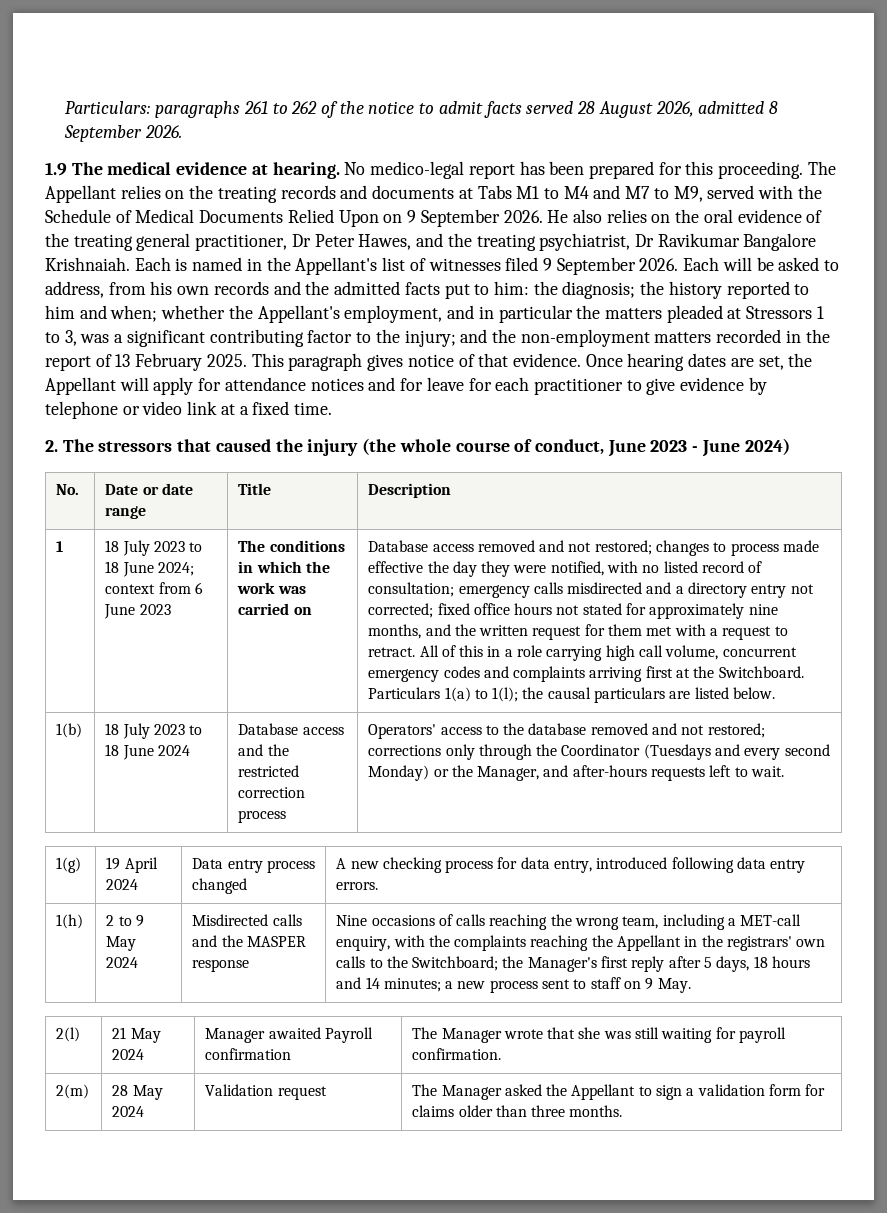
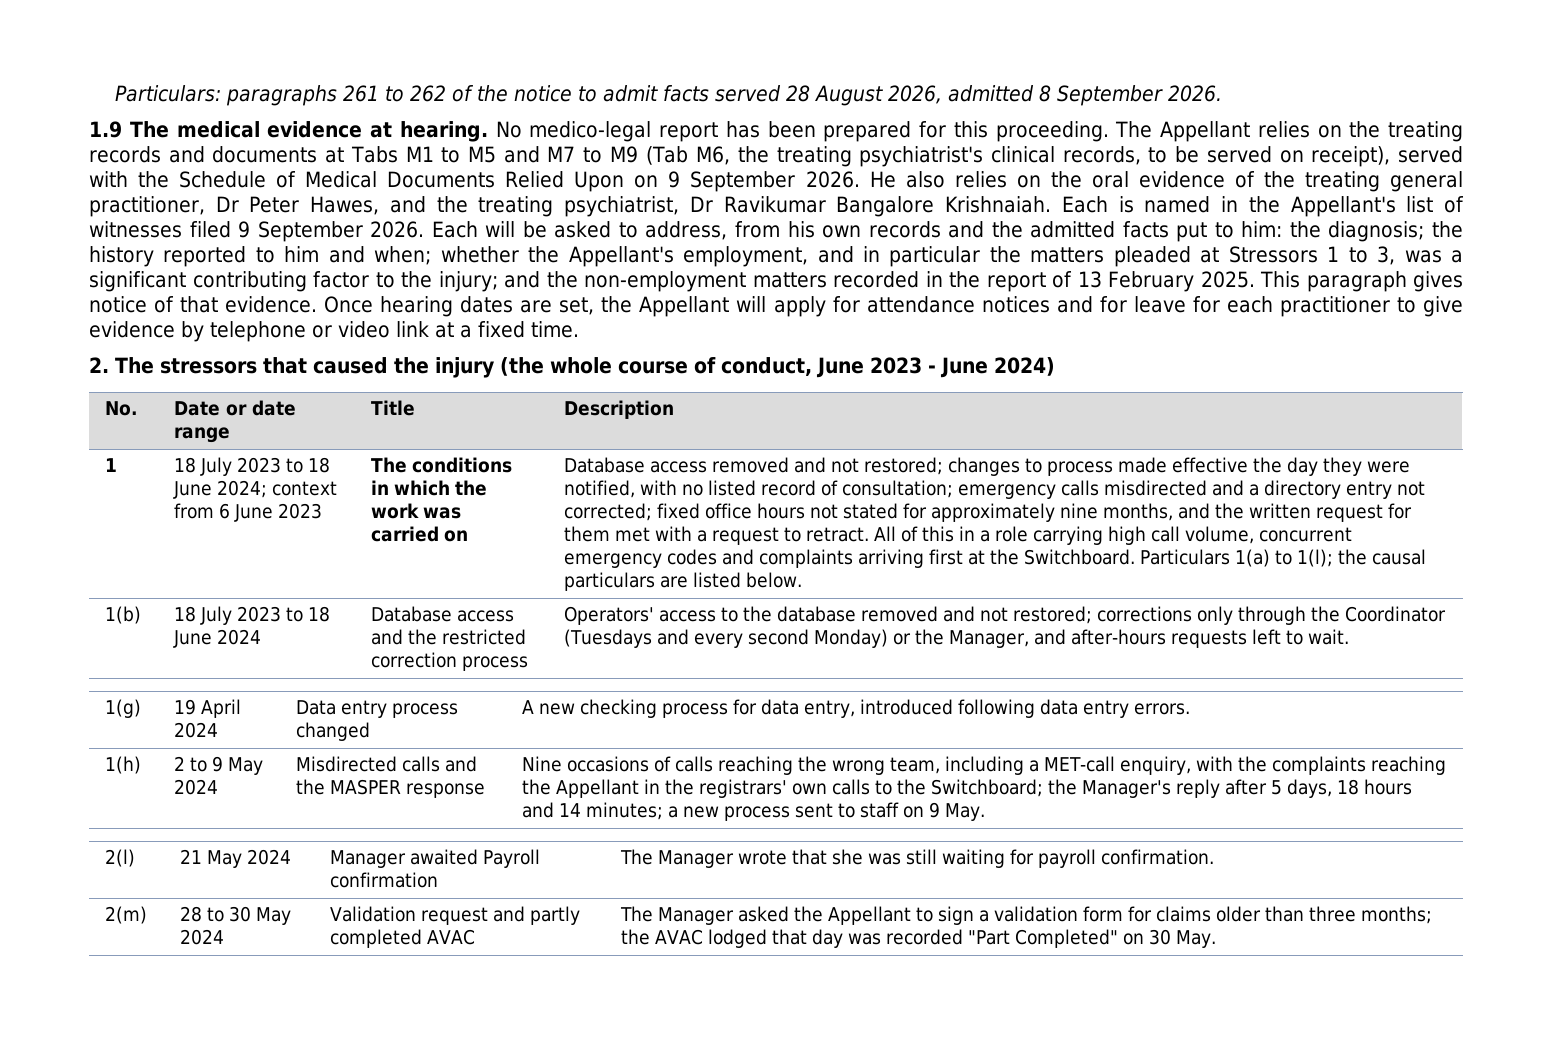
[563,186,589,199] M4 -> [467,146,496,163] M5
[673,186,703,202] M9, -> [609,146,1391,167] M9 (Tab M6, the treating psychiatrist's clinical records, to be served on receipt),
[601,956,629,968] first -> (1172, 789) none
(129, 1090) none -> [207,906,252,922] to 30
(327, 1093) none -> [493,906,581,925] [330,929,476,948] and partly completed AVAC
[569,1105,623,1117] months. -> [1361,906,1433,924] [621,929,1217,948] months; the AVAC lodged that day was recorded "Part Completed" on 30 May.

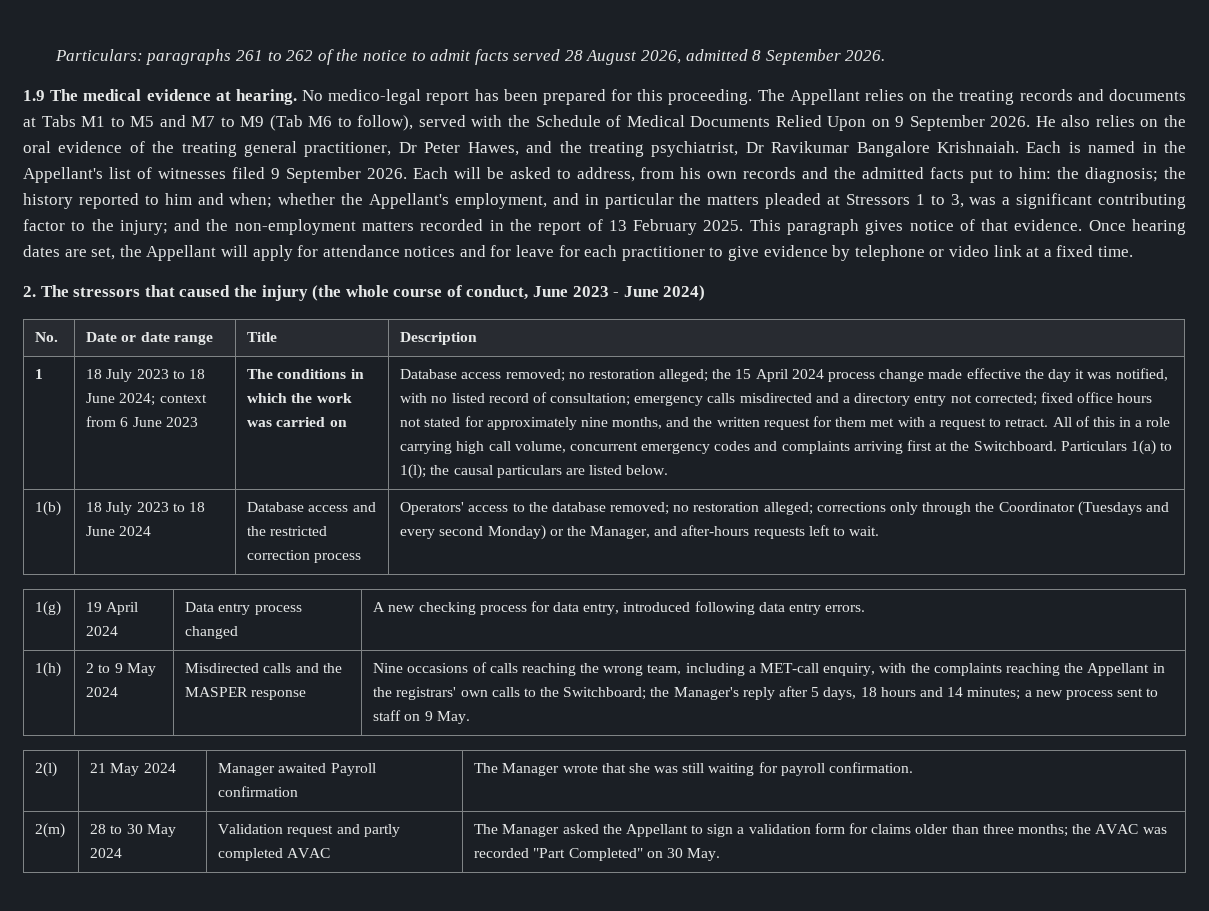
[696,146,1391,167] M6, the treating psychiatrist's clinical records, to be served on receipt), -> [308,115,414,131] M6 to follow),
[712,457,1114,476] removed and not restored; changes to process -> [505,369,925,382] removed; no restoration alleged; the 15 April 2024 process change
[1323,457,1411,476] they were -> [1075,369,1112,379] it was
[861,606,1093,624] removed and not restored; -> [610,502,813,515] removed; no restoration alleged;
[708,929,844,948] lodged that day -> (1139, 829) none

